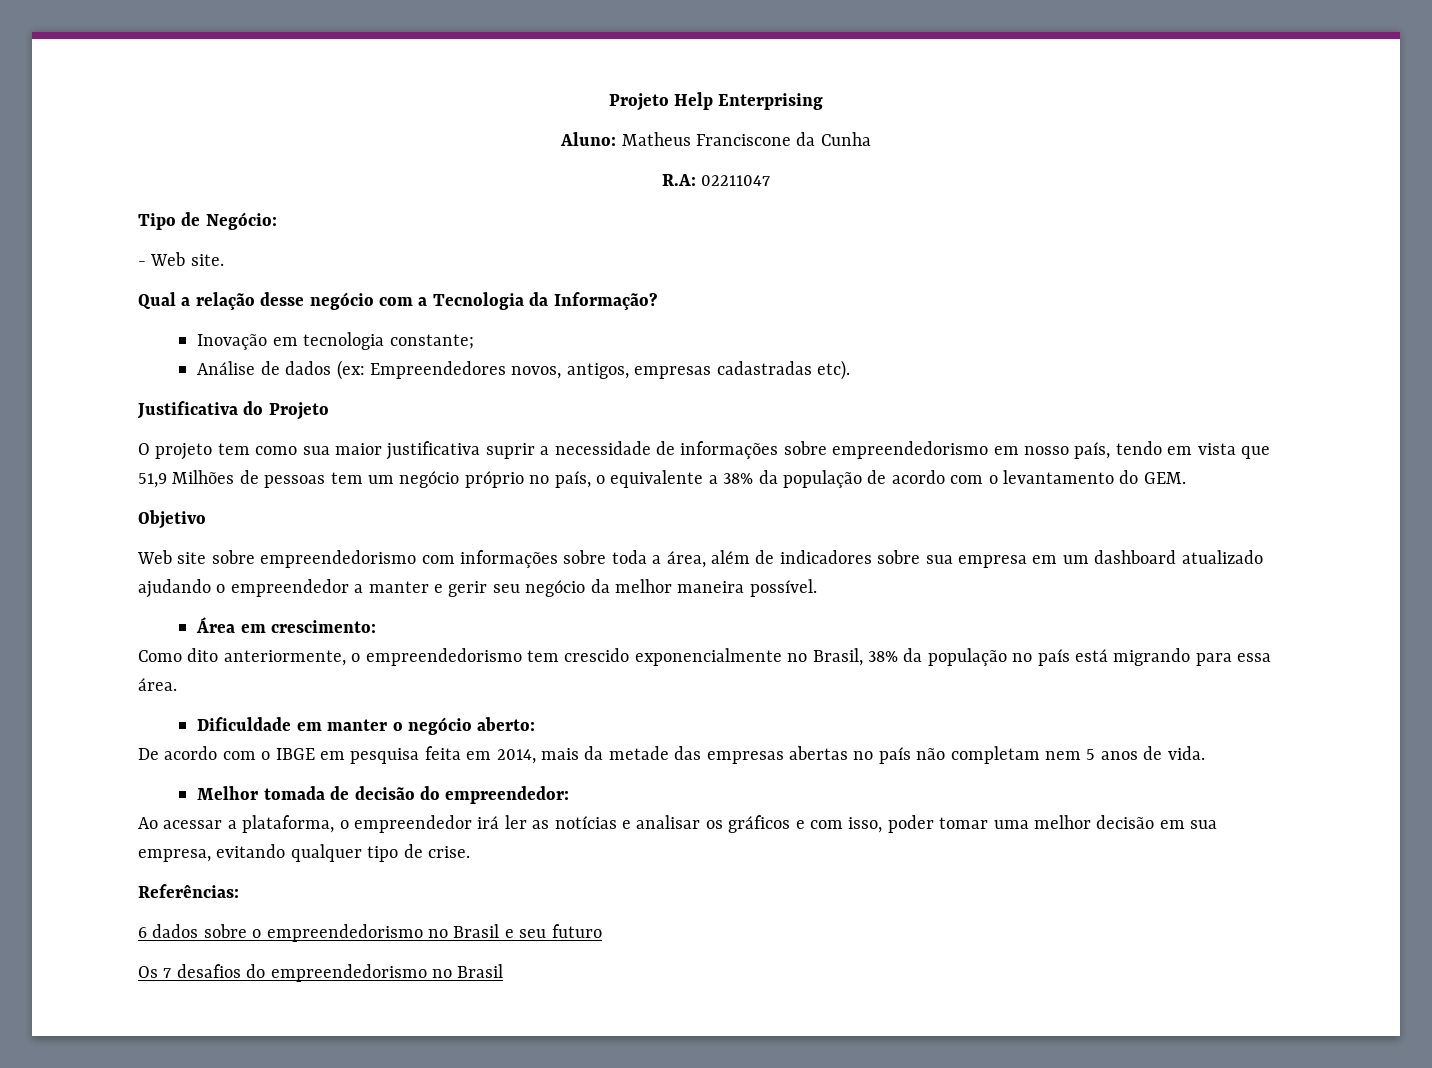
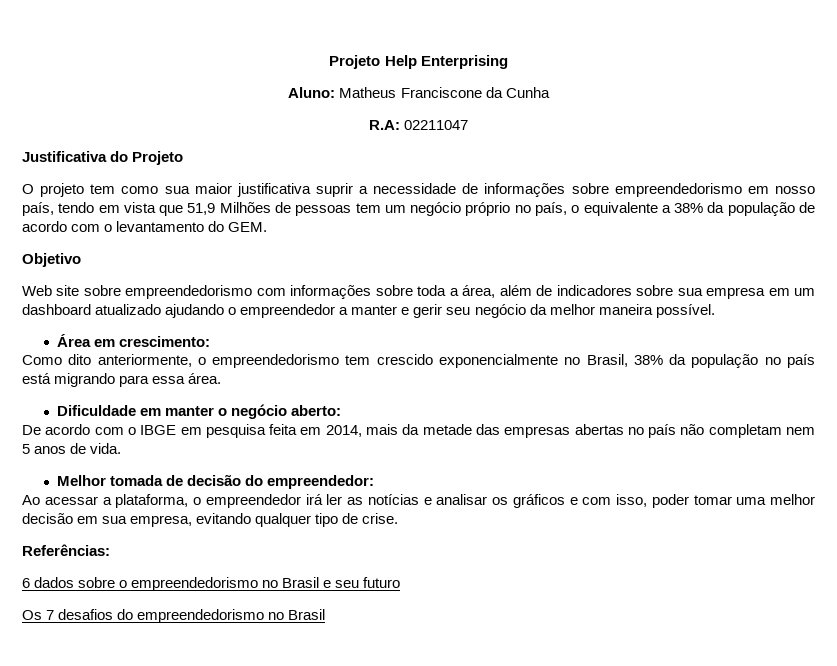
[138,212,277,230] [138,252,224,266] [138,292,657,310] [197,332,474,350] [197,360,850,380] // Tipo de Negócio: // - Web site. // Qual a relação desse negócio com a Tecnologia da Informação? // Inovação em tecnologia constante; // Análise de dados (ex: Empreendedores novos, antigos, empresas cadastradas etc). -> (469, 125) none

